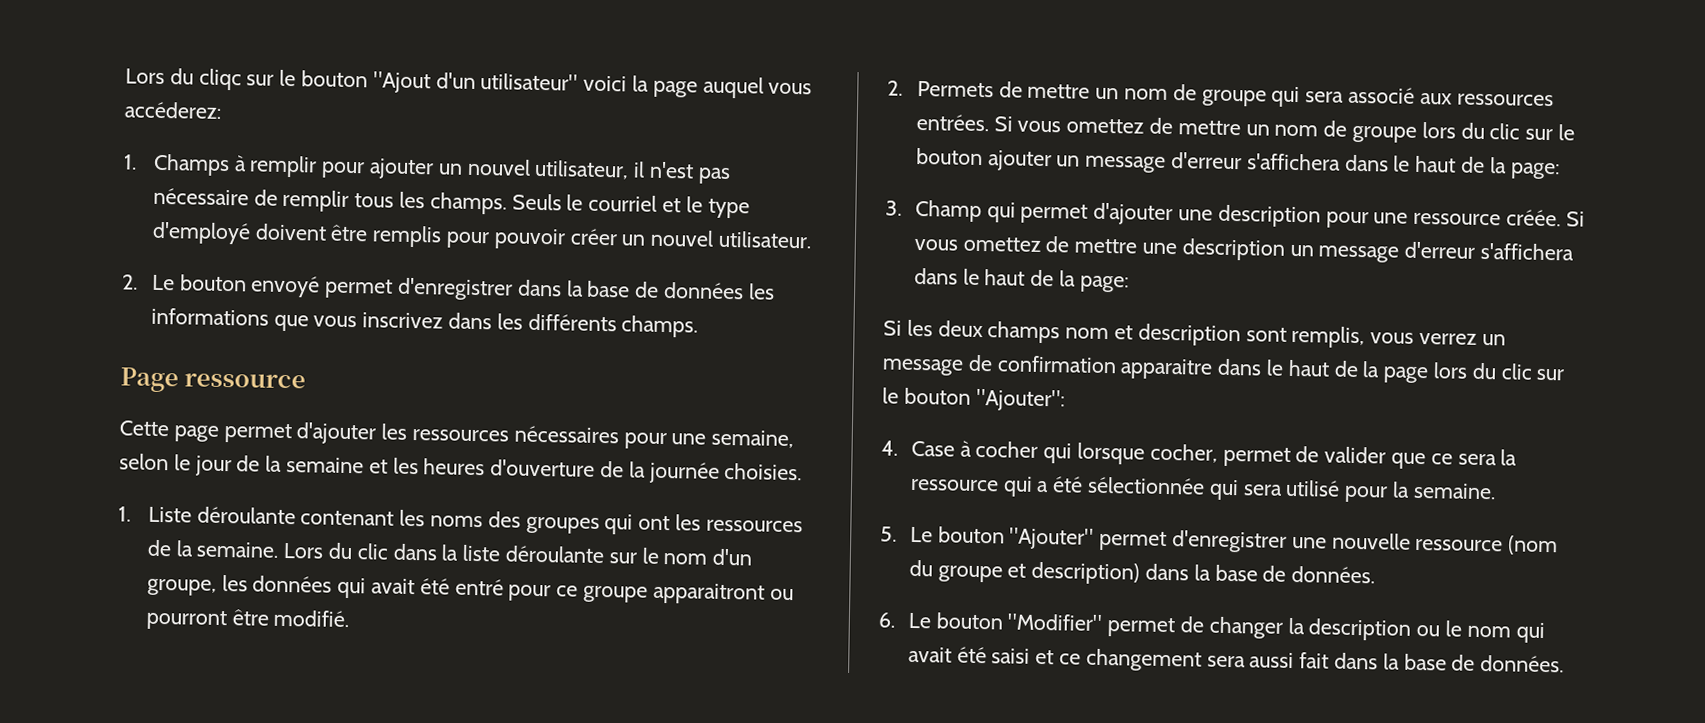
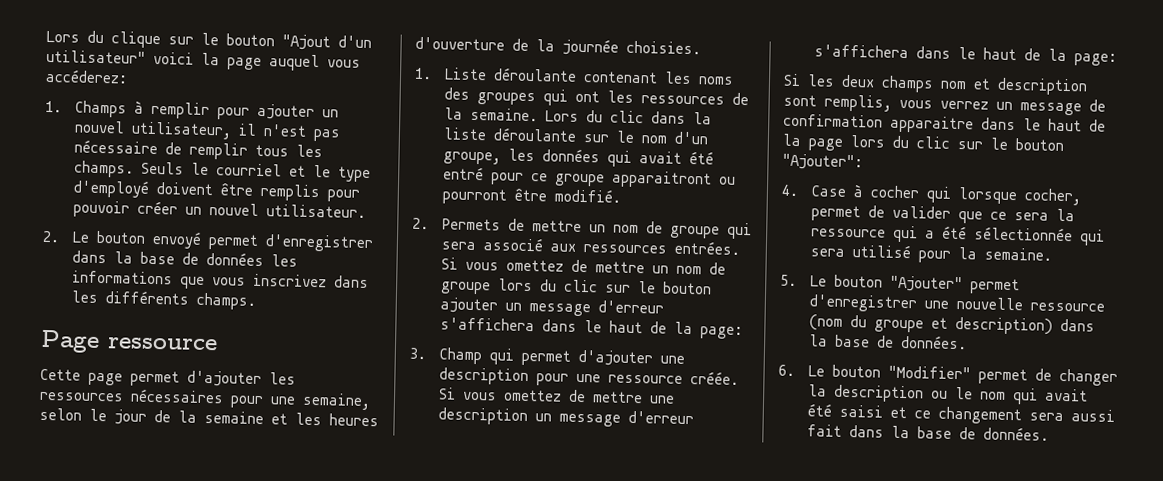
[125,68,242,91] Lors du cliqc -> [46,30,161,49] Lors du clique

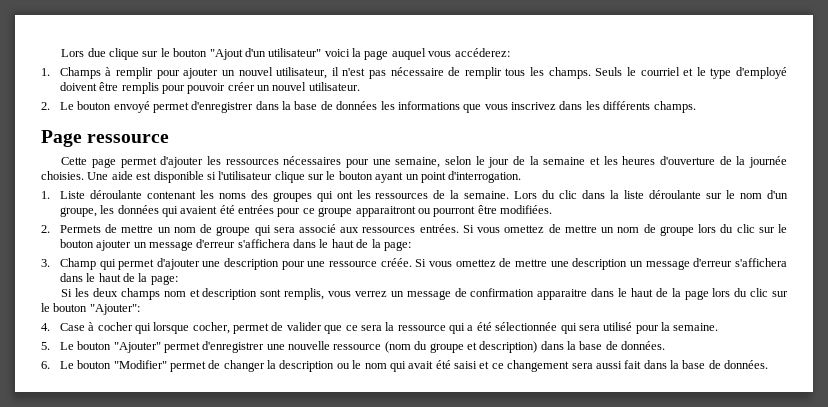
[46,30,104,44] Lors du -> [61,48,106,57] Lors due
(701, 47) none -> [87,171,522,183] Une aide est disponible si l'utilisateur clique sur le bouton ayant un point d'interrogation.
[638,150,714,165] [442,166,484,181] avait été entré -> [180,205,275,214] avaient été entrées
[553,188,621,203] modifié. -> [500,205,553,214] modifiées.

